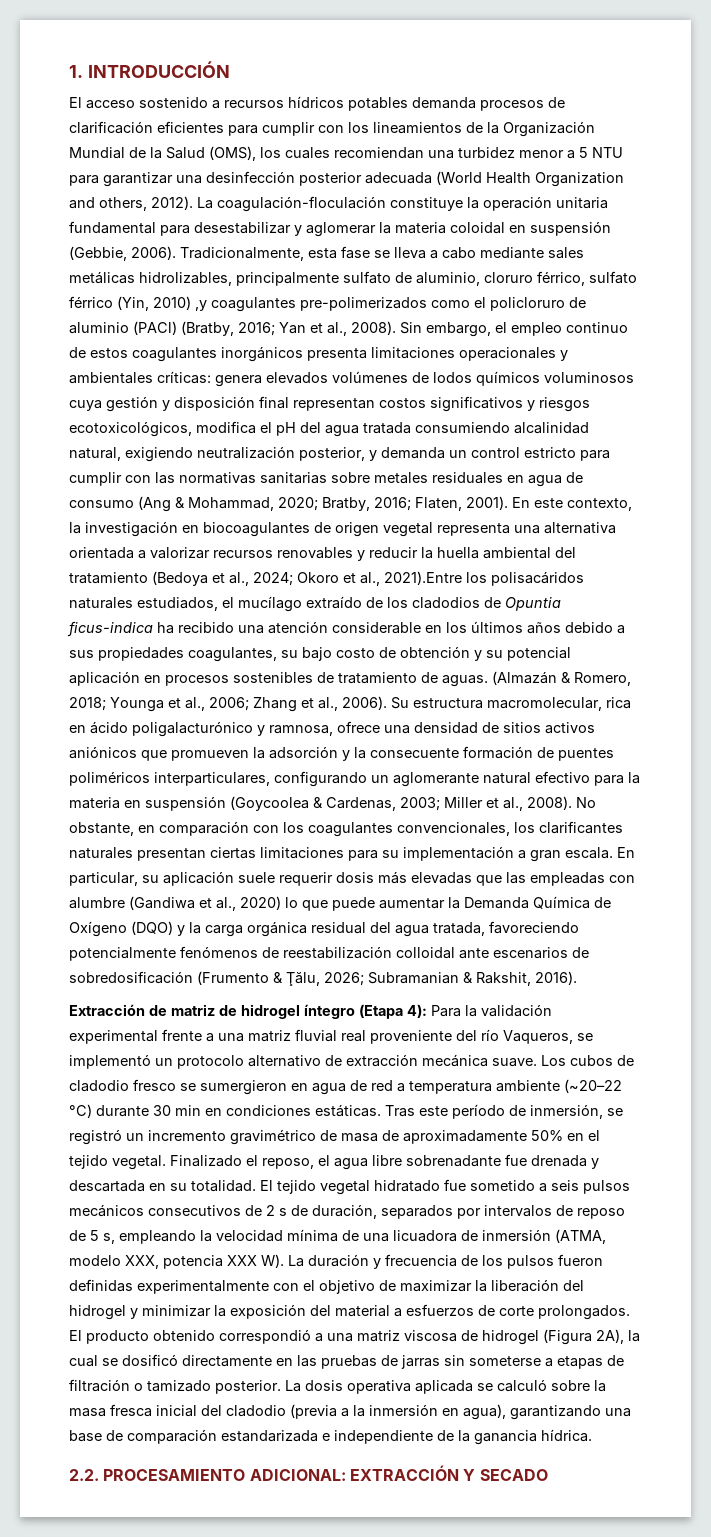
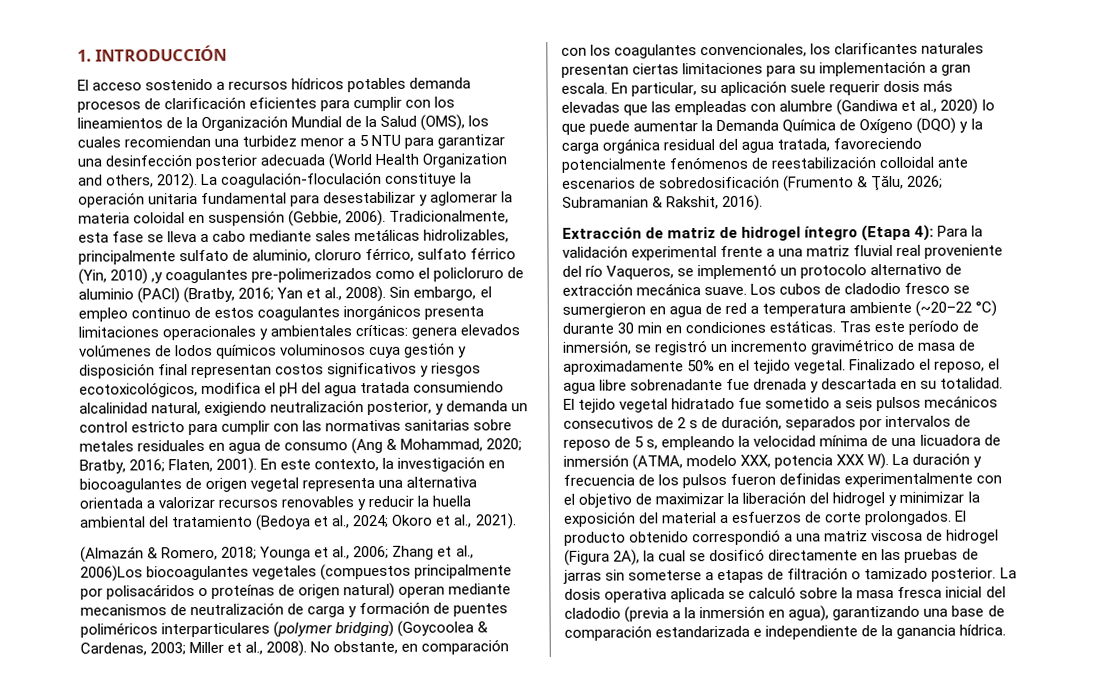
[384,571,584,586] [69,596,561,612] [67,621,625,637] [69,646,571,662] [69,671,488,687] 2021).Entre los polisacáridos naturales estudiados, el mucílago extraído de los cladodios de Opuntia ficus-indica ha recibido una atención considerable en los últimos años debido a sus propiedades coagulantes, su bajo costo de obtención y su potencial aplicación en procesos sostenibles de tratamiento de aguas. -> [474,513,517,530] 2021). //
[342,696,631,711] [69,721,595,737] [69,746,614,761] [69,771,640,787] [69,796,226,811] 2006). Su estructura macromolecular, rica en ácido poligalacturónico y ramnosa, ofrece una densidad de sitios activos aniónicos que promueven la adsorción y la consecuente formación de puentes poliméricos interparticulares, configurando un aglomerante natural efectivo para la materia en suspensión -> [80,563,513,582] [80,582,512,600] [80,601,509,618] [80,620,395,638] 2006)Los biocoagulantes vegetales (compuestos principalmente por polisacáridos o proteínas de origen natural) operan mediante mecanismos de neutralización de carga y formación de puentes poliméricos interparticulares (polymer bridging)
[69,1465,548,1481] // 2.2. PROCESAMIENTO ADICIONAL: EXTRACCIÓN Y SECADO -> (1007, 630) none

